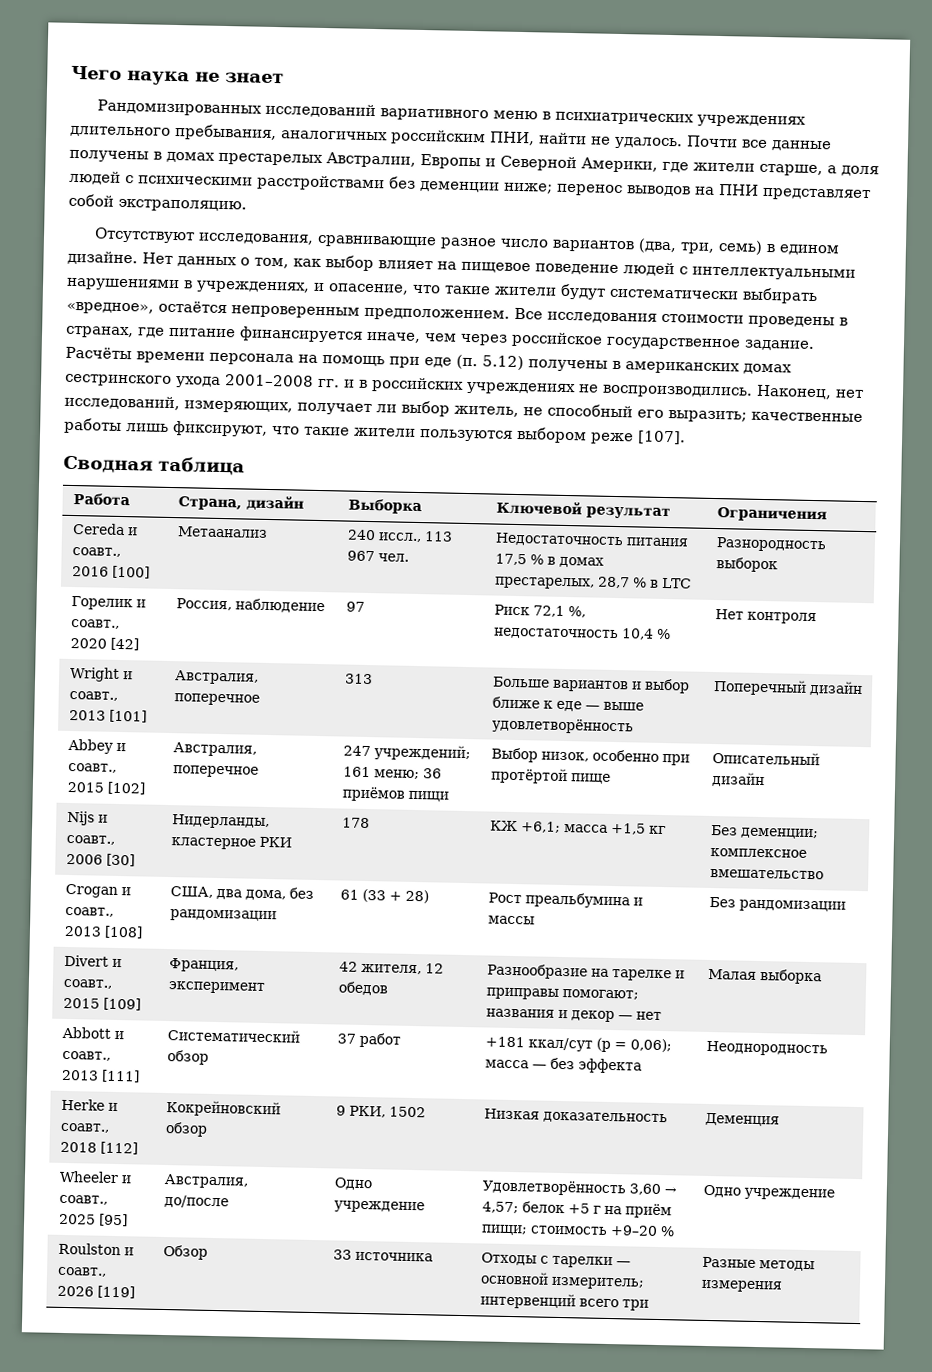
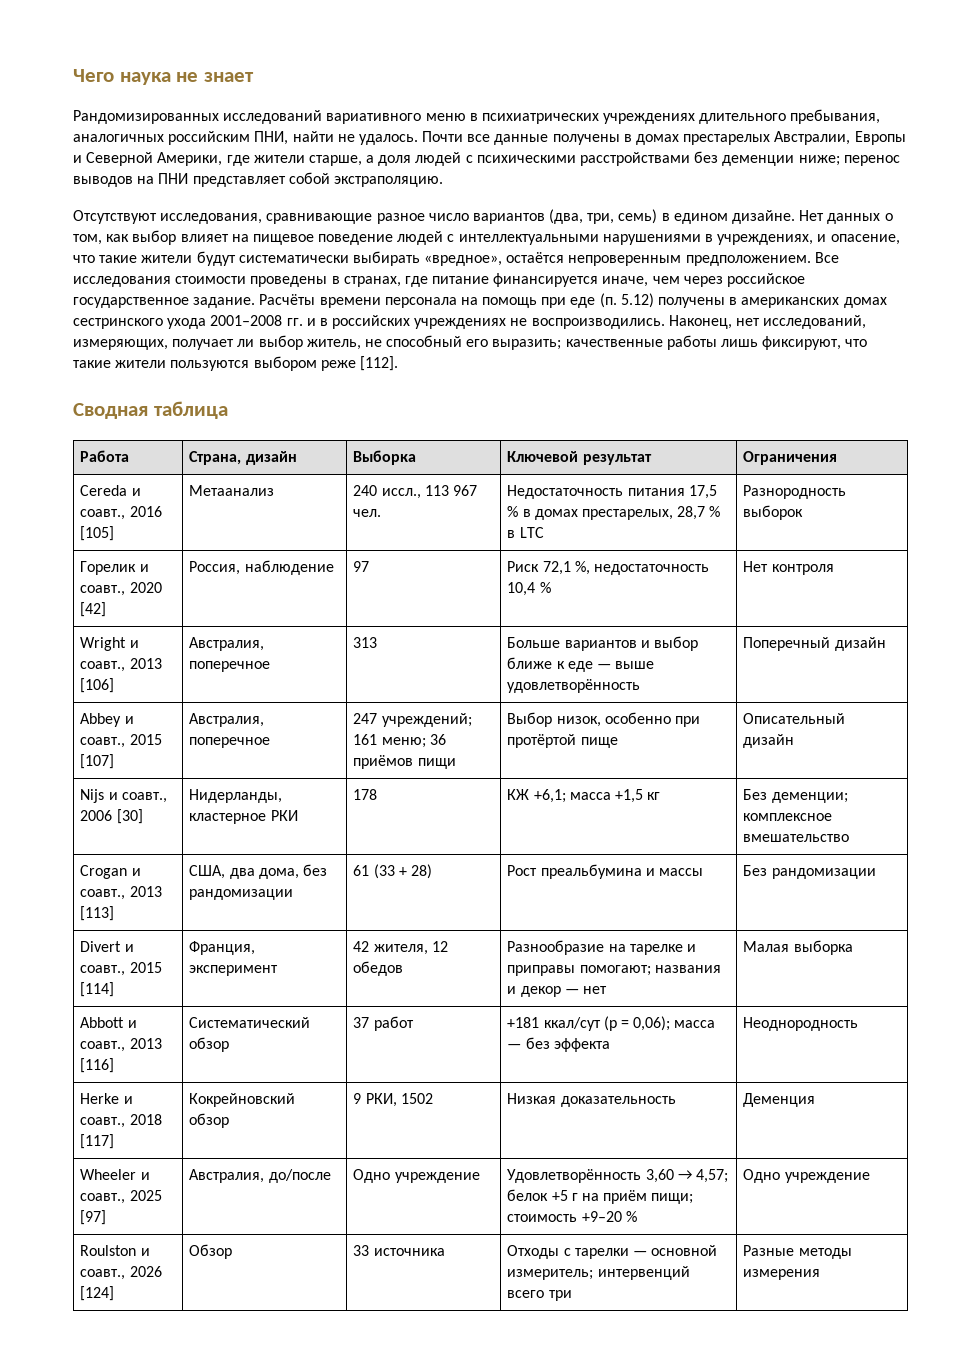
[637,430,686,445] [107]. -> [359,356,398,371] [112].
[111,565,150,579] [100] -> [80,526,115,541] [105]
[108,709,147,723] [101] -> [80,678,115,693] [106]
[106,781,145,795] [102] -> [80,754,115,769] [107]
[103,925,143,939] [108] -> [80,906,115,921] [113]
[102,997,141,1011] [109] -> [80,982,115,997] [114]
[100,1069,140,1083] [111] -> [80,1058,115,1073] [116]
[99,1141,138,1155] [112] -> [80,1134,115,1149] [117]
[97,1213,128,1227] [95] -> [80,1210,107,1225] [97]
[96,1285,135,1299] [119] -> [80,1286,115,1301] [124]

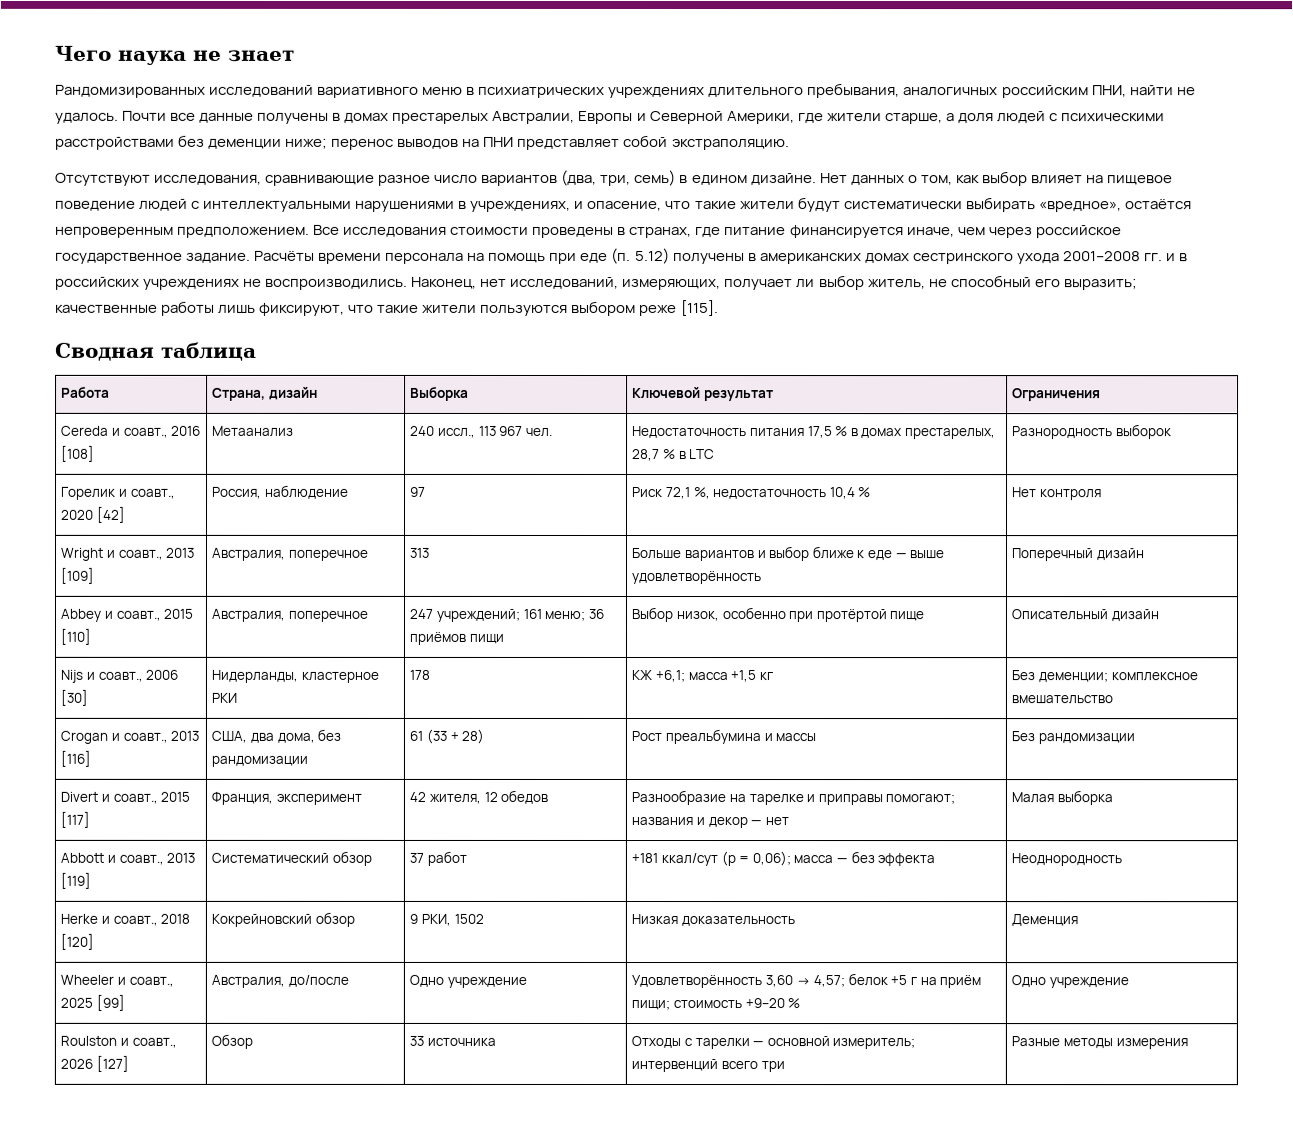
[359,356,398,371] [112]. -> [680,300,719,317] [115].
[80,526,115,541] [105] -> [61,445,96,462] [108]
[80,678,115,693] [106] -> [60,567,96,584] [109]
[80,754,115,769] [107] -> [60,628,92,645] [110]
[80,906,115,921] [113] -> [60,750,92,767] [116]
[80,982,115,997] [114] -> [60,811,91,828] [117]
[80,1058,115,1073] [116] -> [60,872,92,889] [119]
[80,1134,115,1149] [117] -> [60,933,95,950] [120]
[80,1210,107,1225] [97] -> [95,994,125,1011] [99]
[80,1286,115,1301] [124] -> [95,1055,129,1072] [127]

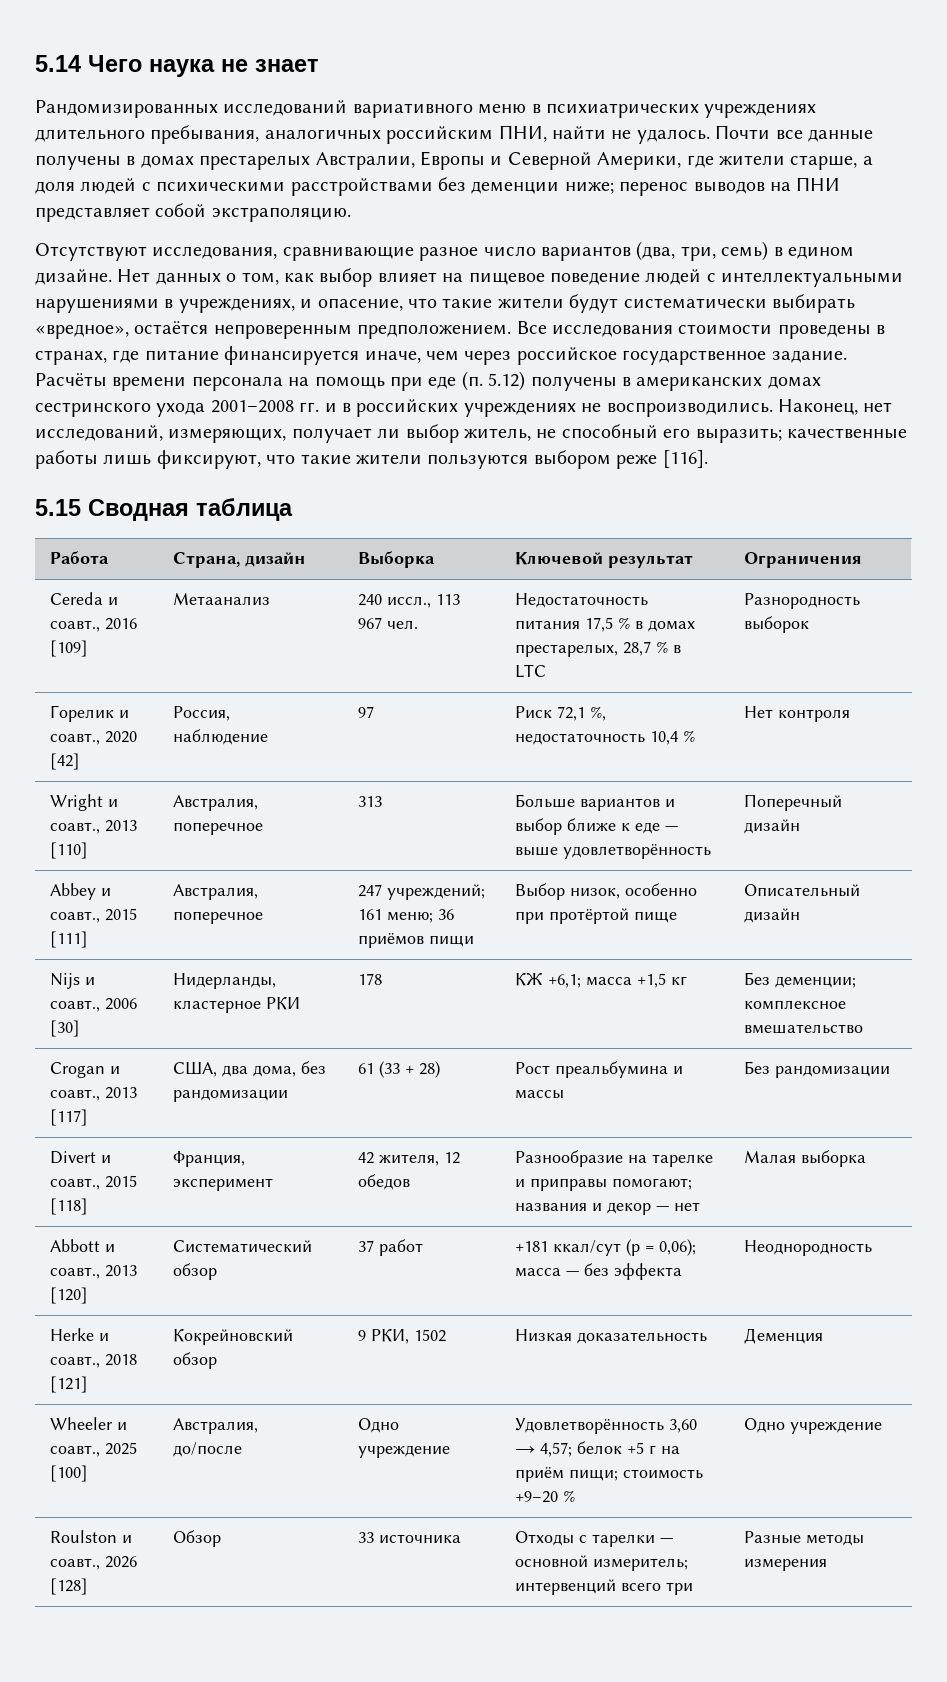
(55, 53) none -> [35,55,81,72] 5.14
[680,300,719,317] [115]. // -> [662,450,708,468] [35,499,81,516] [116]. // 5.15
[61,445,96,462] [108] -> [50,640,89,657] [109]
[60,567,96,584] [109] -> [50,842,89,859] [110]
[60,628,92,645] [110] -> [50,931,89,948] [111]
[60,750,92,767] [116] -> [50,1109,89,1126] [117]
[60,811,91,828] [117] -> [50,1198,89,1215] [118]
[60,872,92,889] [119] -> [50,1287,89,1304] [120]
[60,933,95,950] [120] -> [50,1376,89,1393] [121]
[95,994,125,1011] [99] -> [50,1465,89,1482] [100]
[95,1055,129,1072] [127] -> [50,1578,89,1595] [128]

